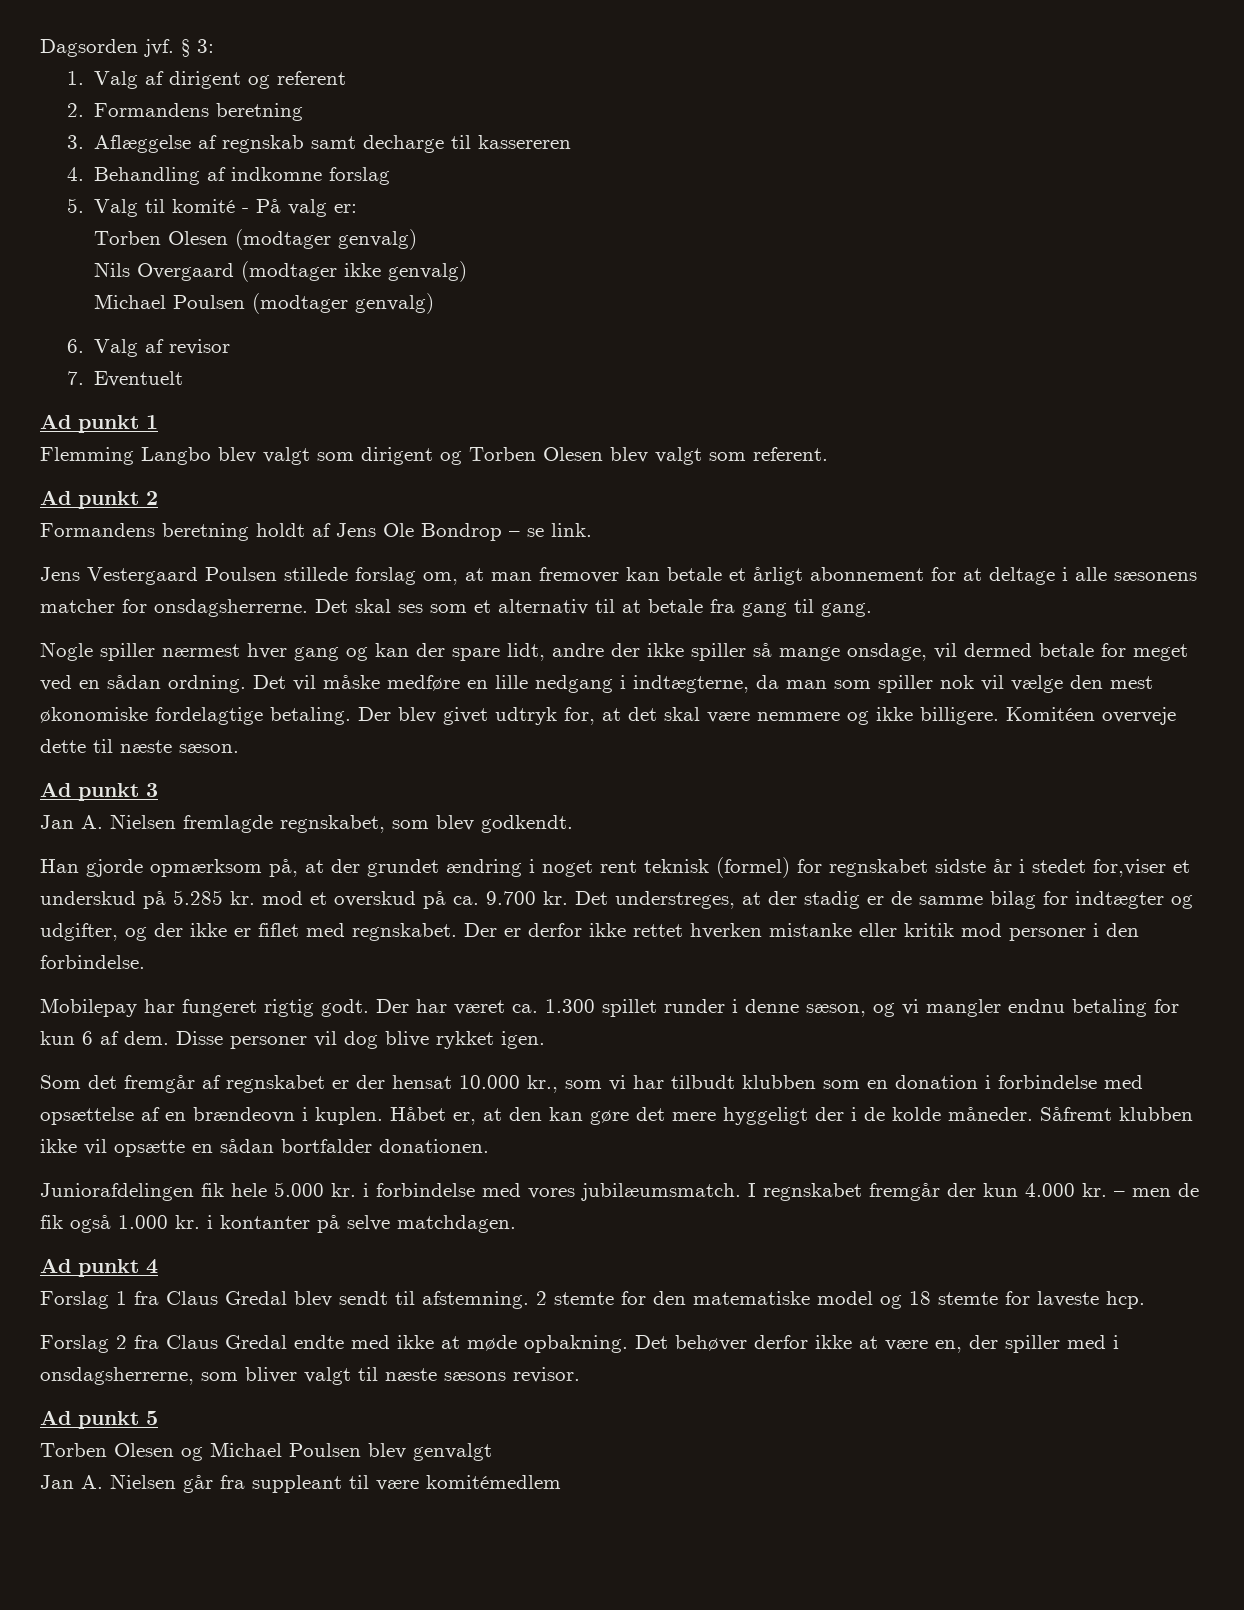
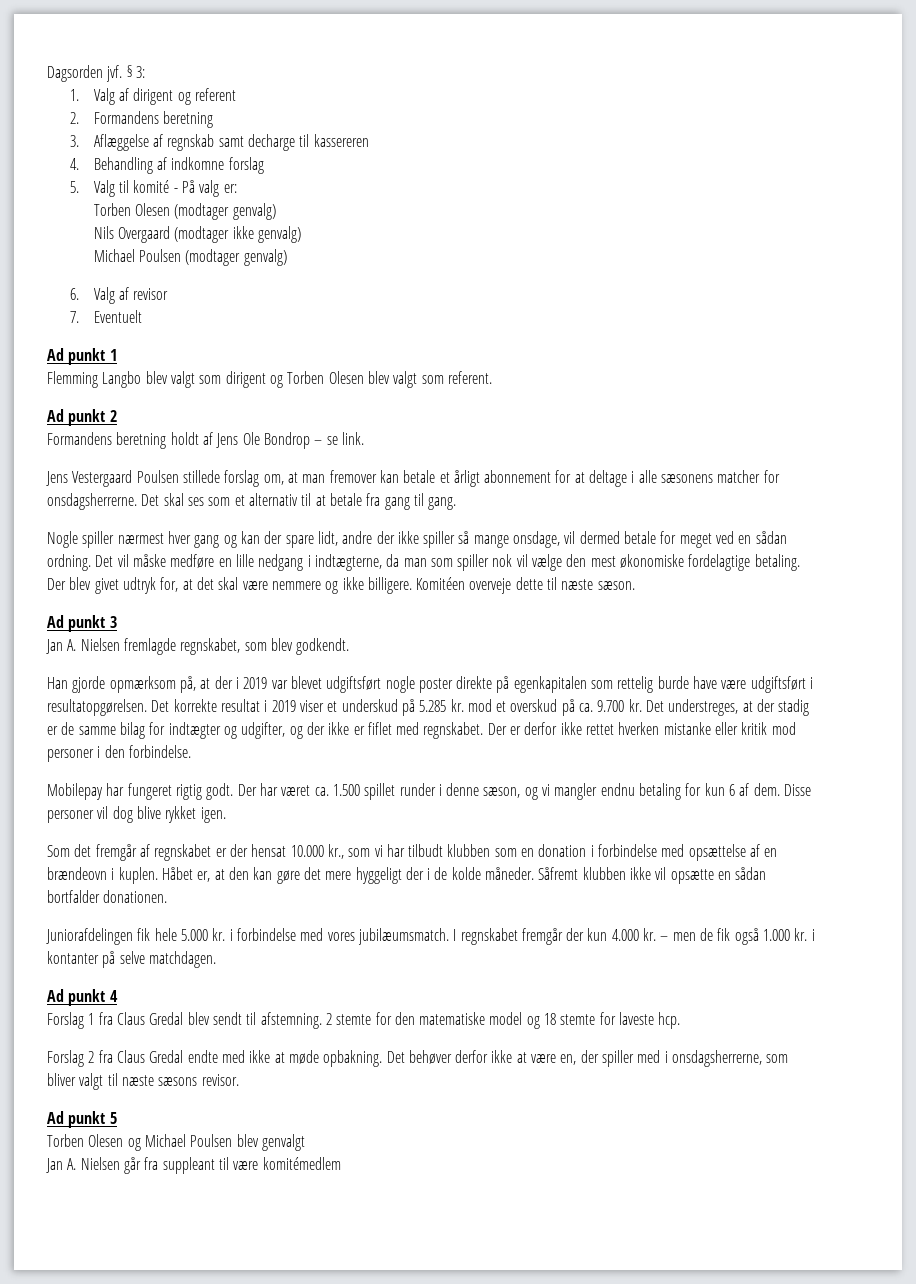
[367,857,1166,878] grundet ændring i noget rent teknisk (formel) for regnskabet sidste år i stedet for,viser -> [235,676,814,693] [47,699,324,716] i 2019 var blevet udgiftsført nogle poster direkte på egenkapitalen som rettelig burde have være udgiftsført i resultatopgørelsen. Det korrekte resultat i 2019 viser
[545,999,595,1013] 1.300 -> [332,784,360,796] 1.500

